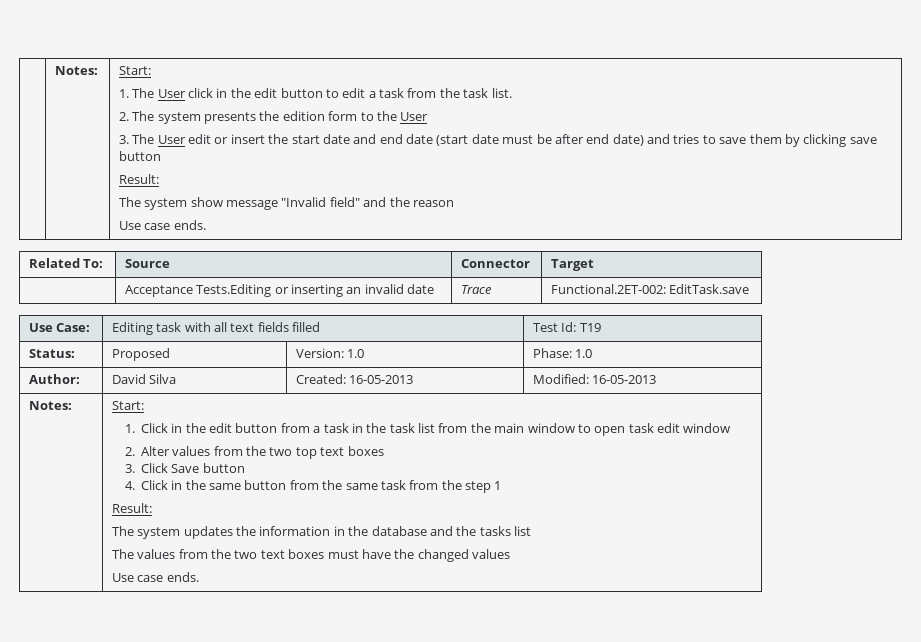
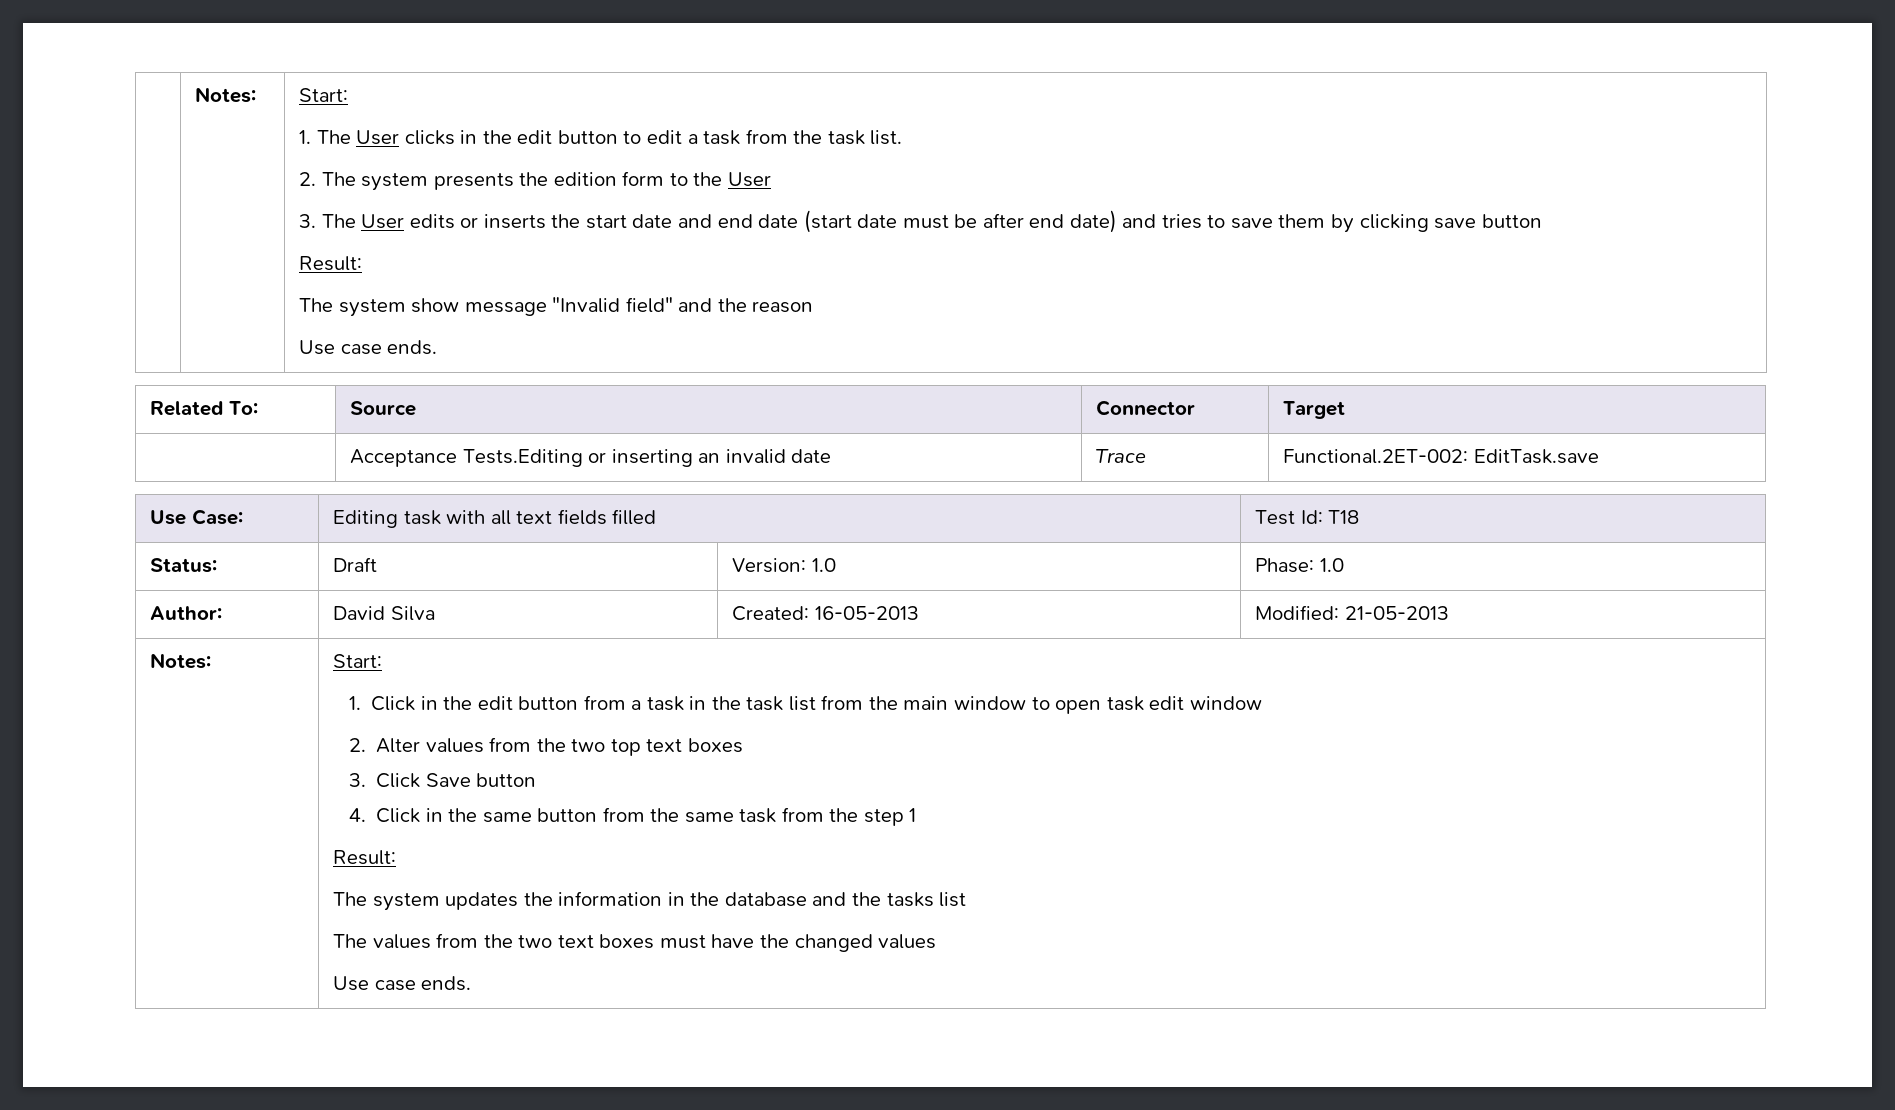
[188,88,214,98] click -> [404,130,455,145] clicks
[188,134,265,144] edit or insert -> [409,214,546,229] edits or inserts
[579,323,601,332] T19 -> [1328,510,1360,524] T18
[111,348,170,361] Proposed -> [333,557,378,572] Draft
[592,375,657,384] 16-05-2013 -> [1344,606,1449,620] 21-05-2013

